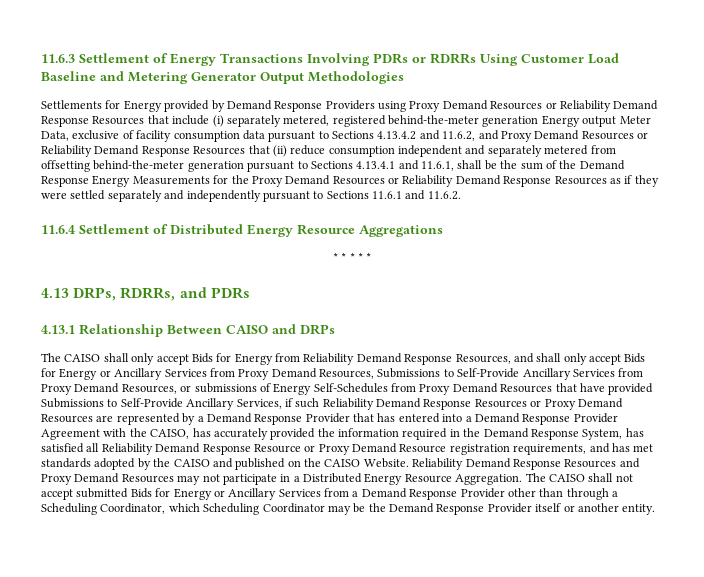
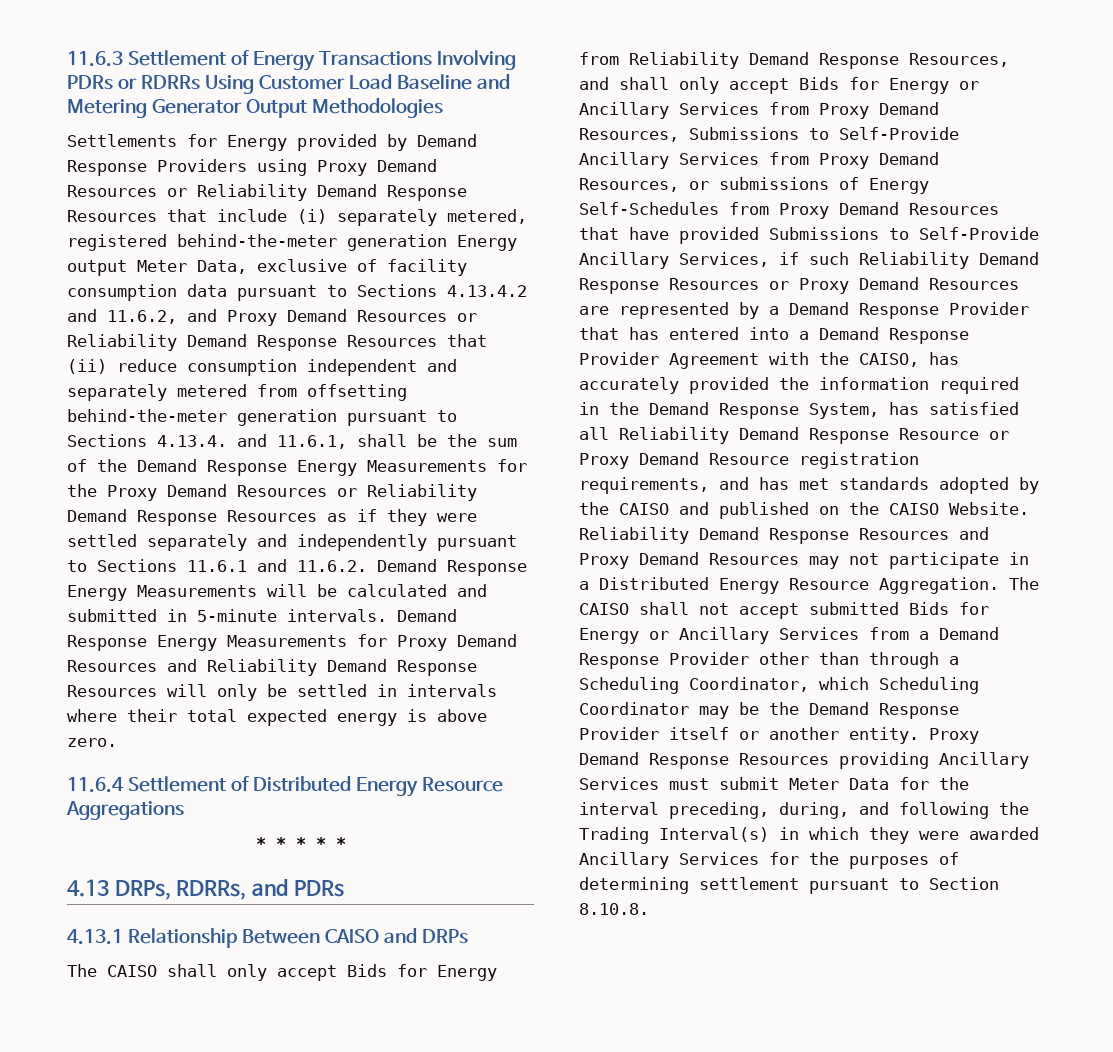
[356,161,396,169] 4.13.4.1 -> [157,435,227,447] 4.13.4.
(461, 195) none -> [377,559,527,576] [67,584,487,601] [67,609,457,622] [67,634,517,651] [67,659,477,676] [67,684,497,701] [67,709,487,726] [67,738,117,747] Demand Response Energy Measurements will be calculated and submitted in 5-minute intervals. Demand Response Energy Measurements for Proxy Demand Resources and Reliability Demand Response Resources will only be settled in intervals where their total expected energy is above zero.
(656, 509) none -> [929,728,979,744] [579,752,1029,769] [579,777,969,790] [579,802,1029,819] [579,827,1039,844] [579,852,959,869] [579,877,999,894] [579,903,649,915] Proxy Demand Response Resources providing Ancillary Services must submit Meter Data for the interval preceding, during, and following the Trading Interval(s) in which they were awarded Ancillary Services for the purposes of determining settlement pursuant to Section 8.10.8.

